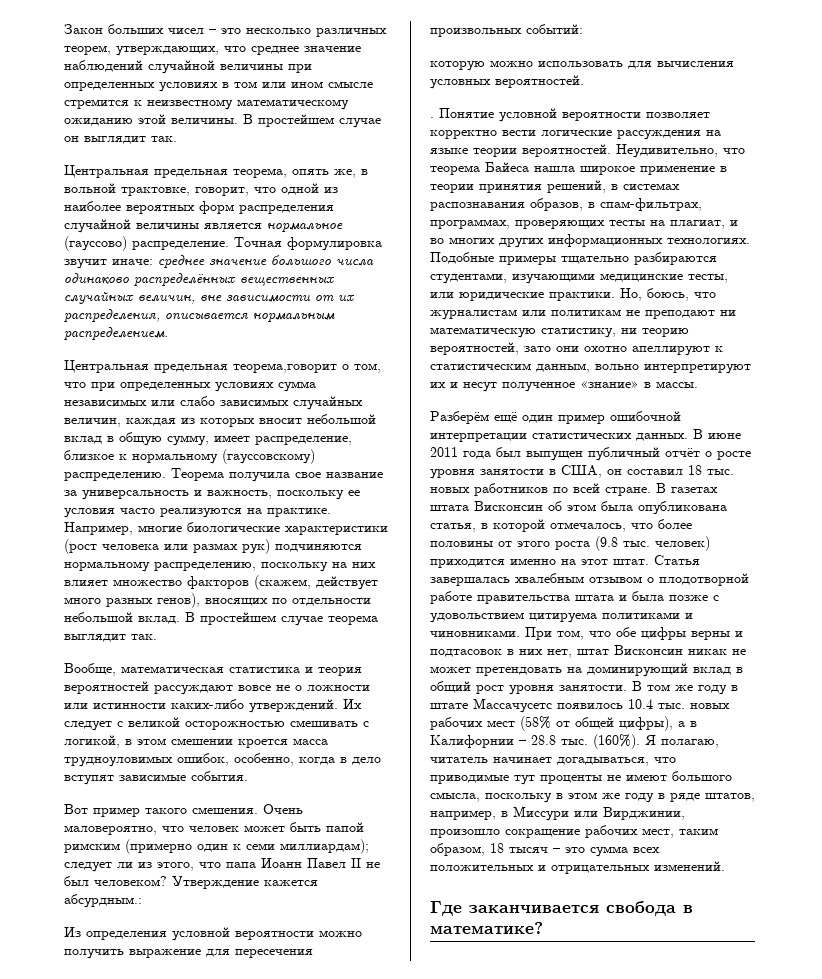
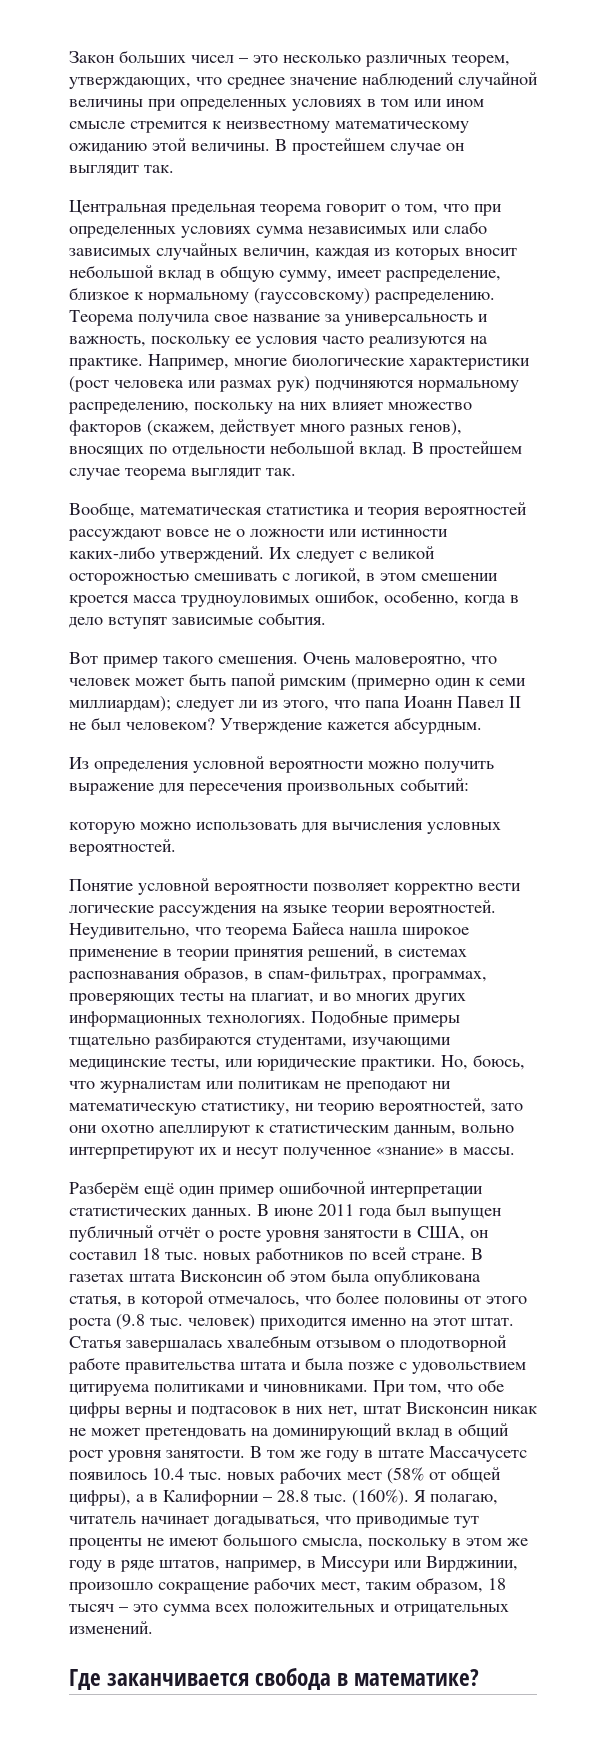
[233,168,368,178] [64,183,338,196] [64,201,334,214] [64,219,343,233] [64,236,382,251] [64,255,374,269] [64,273,335,287] [64,292,355,304] [64,309,335,323] [64,327,168,341] [64,360,337,373] теорема, опять же, в вольной трактовке, говорит, что одной из наиболее вероятных форм распределения случайной величины является нормальное (гауссово) распределение. Точная формулировка звучит иначе: среднее значение большого числа одинаково распределённых вещественных случайных величин, вне зависимости от их распределения, описывается нормальным распределением. // Центральная предельная теорема,говорит -> [260,204,386,216] теорема говорит
[64,894,142,908] абсурдным.: -> [394,717,482,734] абсурдным.
[430,117,434,118] . -> (176, 847) none

